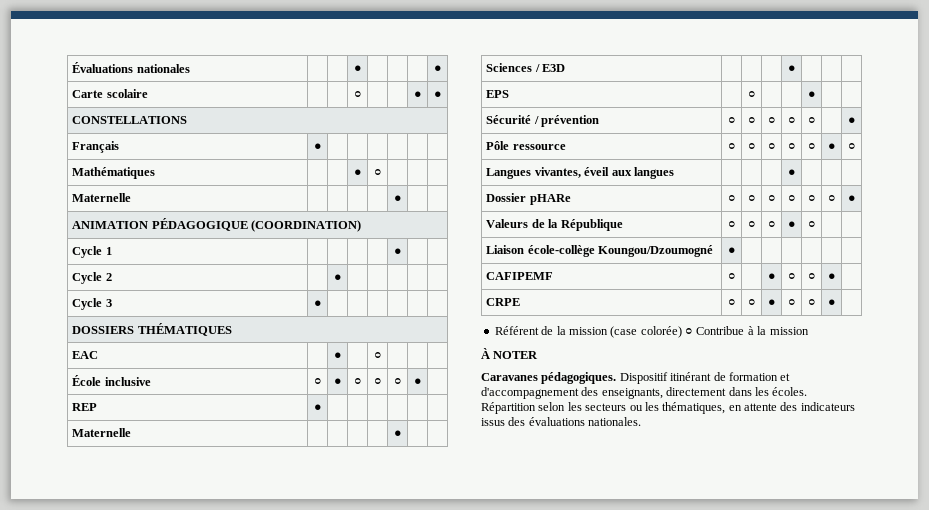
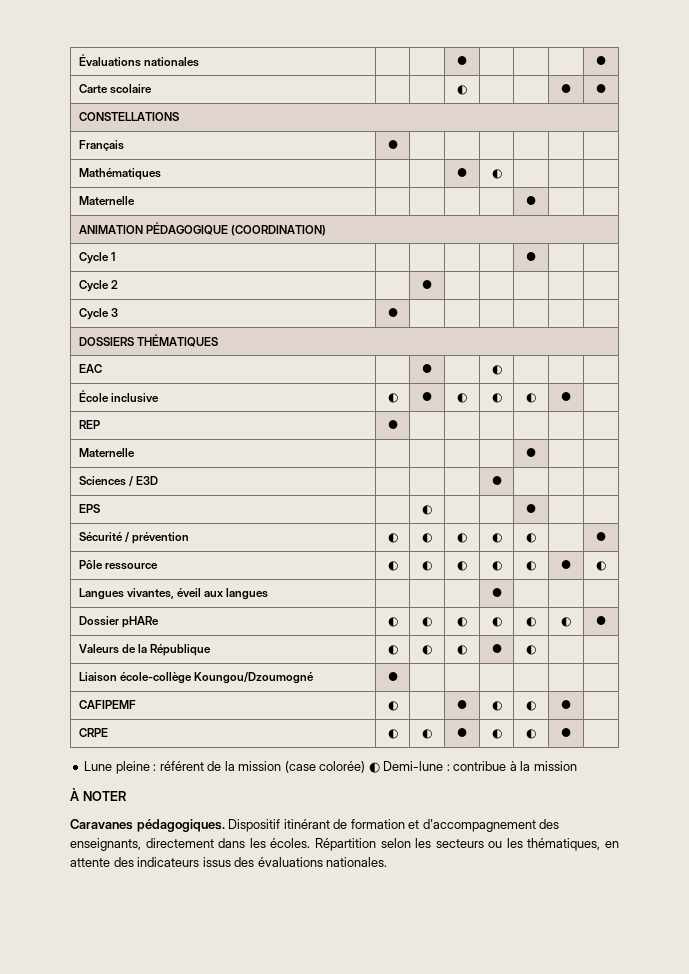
[353,91,362,98] ○ -> [457,85,467,95] ◐
[373,169,382,176] ○ -> [491,169,502,179] ◐
[373,352,382,359] ○ -> [491,365,502,375] ◐
[313,378,322,385] [333,378,342,385] [353,378,362,385] [373,378,382,385] [393,378,402,385] ○ | ● | ○ | ○ | ○ -> [387,393,398,403] [422,392,432,401] [457,393,467,403] [491,393,502,403] [526,393,536,403] ◐ | ● | ◐ | ◐ | ◐
[747,91,756,98] ○ -> [422,505,432,515] ◐
[727,117,736,124] [747,117,756,124] [767,117,776,124] [787,117,796,124] [807,117,816,124] [847,117,856,124] [486,141,566,150] [727,143,736,150] [747,143,756,150] [767,143,776,150] [787,143,796,150] [807,143,816,150] [827,143,836,150] [847,143,856,150] ○ | ○ | ○ | ○ | ○ | | ● // Pôle ressource | ○ | ○ | ○ | ○ | ○ | ● | ○ -> [387,533,398,543] [422,533,432,543] [457,533,467,543] [491,533,502,543] [526,533,536,543] [596,532,606,541] [79,560,159,570] [387,561,398,571] [422,561,432,571] [457,561,467,571] [491,561,502,571] [526,561,536,571] [561,560,571,569] [596,561,606,571] ◐ | ◐ | ◐ | ◐ | ◐ | | ● // Pôle ressource | ◐ | ◐ | ◐ | ◐ | ◐ | ● | ◐
[727,195,736,202] [747,195,756,202] [767,195,776,202] [787,195,796,202] [807,195,816,202] [827,195,836,202] ○ | ○ | ○ | ○ | ○ | ○ -> [387,617,398,627] [422,617,432,627] [457,617,467,627] [491,617,502,627] [526,617,536,627] [561,617,571,627] ◐ | ◐ | ◐ | ◐ | ◐ | ◐
[727,221,736,228] [747,221,756,228] [767,221,776,228] [787,221,796,228] [807,221,816,228] ○ | ○ | ○ | ● | ○ -> [387,645,398,655] [422,645,432,655] [457,645,467,655] [491,644,502,653] [526,645,536,655] ◐ | ◐ | ◐ | ● | ◐
[727,273,736,280] [767,273,776,280] [787,273,796,280] [807,273,816,280] ○ | | ● | ○ | ○ -> [387,701,398,711] [457,700,467,709] [491,701,502,711] [526,701,536,711] ◐ | | ● | ◐ | ◐
[727,299,736,306] [747,299,756,306] [767,299,776,306] [787,299,796,306] [807,299,816,306] [827,299,836,306] [494,326,539,335] ○ | ○ | ● | ○ | ○ | ● | // Référent -> [387,729,398,739] [422,729,432,739] [457,728,467,737] [491,729,502,739] [526,729,536,739] [561,728,571,737] [84,761,204,774] ◐ | ◐ | ● | ◐ | ◐ | ● | // Lune pleine : référent
[685,326,745,335] ○ Contribue -> [368,761,507,773] ◐ Demi-lune : contribue

